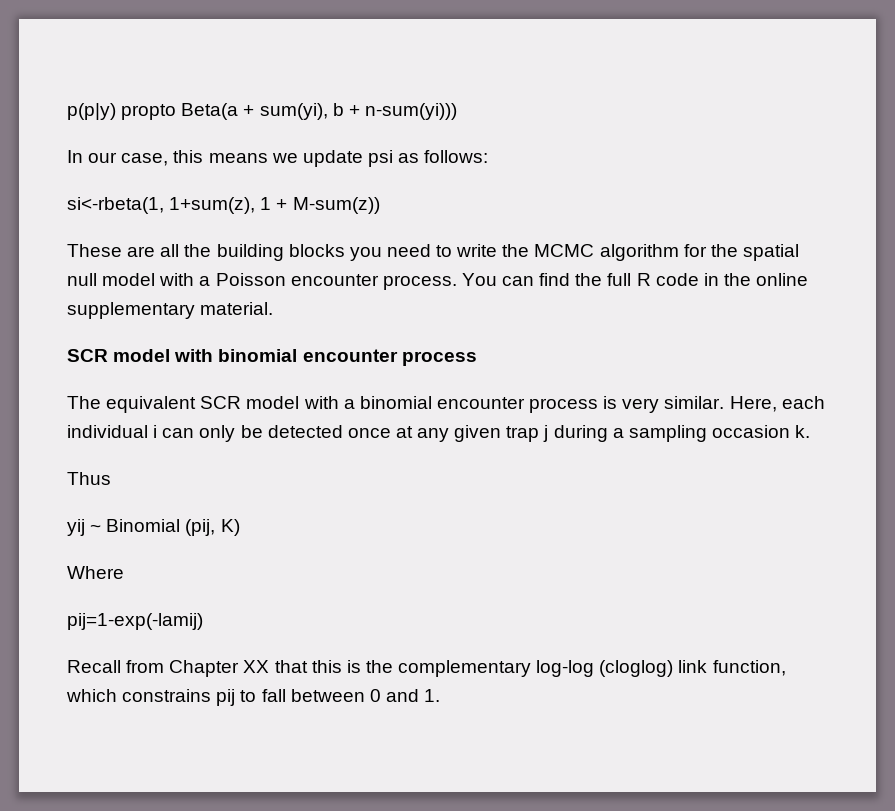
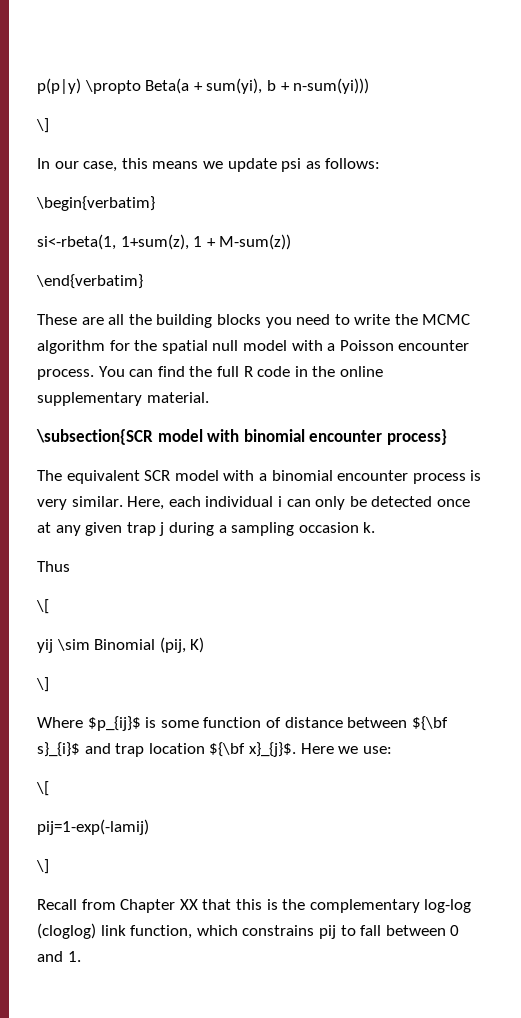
[121,104,177,120] propto -> [84,80,141,94] \propto
(457, 111) none -> [36,118,49,133] // \]
(489, 156) none -> [36,196,155,211] // \begin{verbatim}
(380, 205) none -> [36,274,143,289] // \end{verbatim}
[67,349,108,362] SCR -> [36,429,153,445] \subsection{SCR
[401,351,477,366] process -> [386,429,447,445] process}
(111, 478) none -> [36,599,49,614] // \[
[90,524,102,532] ~ -> [56,639,90,651] \sim
(240, 527) none -> [36,677,49,692] // \]
(124, 572) none -> [87,716,448,731] [37,742,392,757] [36,781,49,796] $p_{ij}$ is some function of distance between ${\bf s}_{i}$ and trap location ${\bf x}_{j}$. Here we use: // \[
(203, 621) none -> [36,859,49,874] // \]

